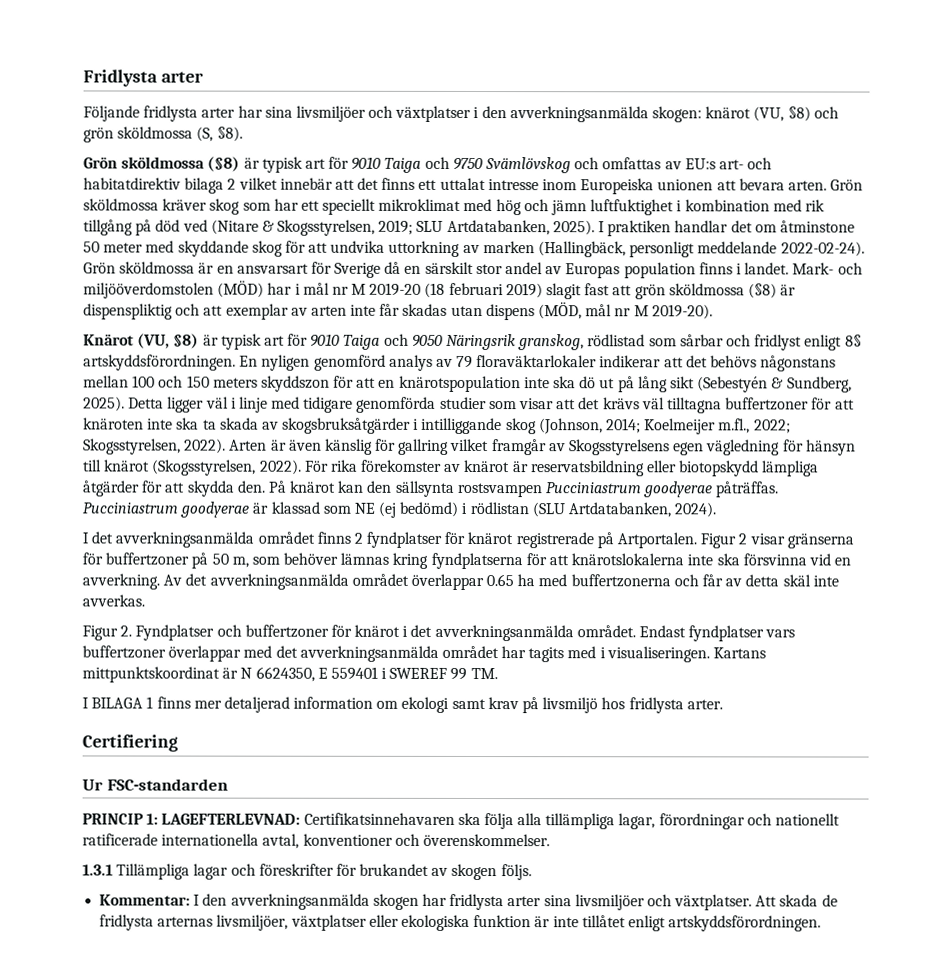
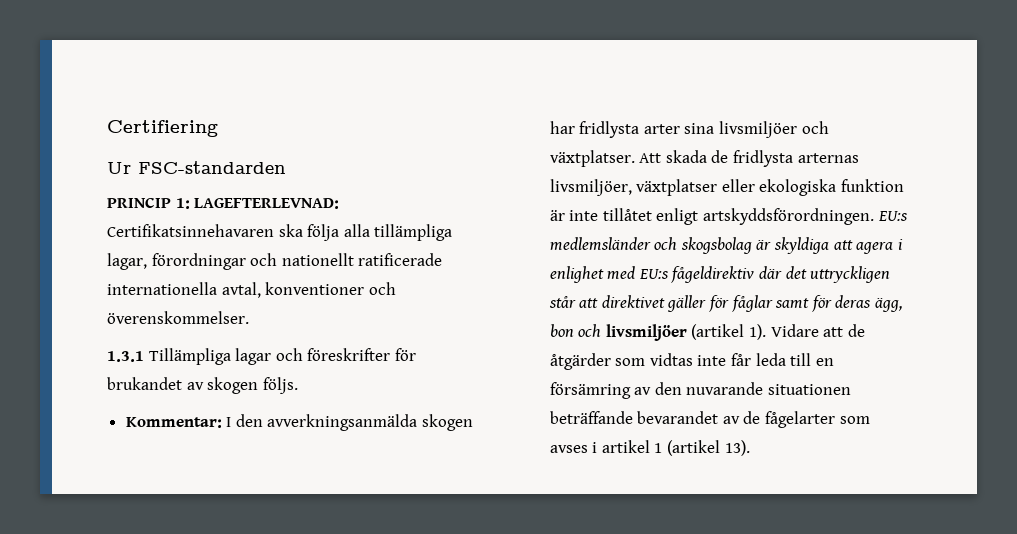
[83,69,204,87] [83,105,839,123] [83,126,243,143] [83,156,773,174] [83,177,864,195] [83,198,825,216] [83,219,855,237] [83,240,865,258] [83,261,863,279] [83,280,797,300] [83,302,713,321] [83,333,862,351] [83,354,837,372] [83,375,852,393] [83,396,855,414] [83,417,791,435] [83,438,856,456] [83,459,820,477] [82,480,780,498] [82,501,717,518] [82,531,854,549] [82,552,852,570] [82,573,839,591] [82,594,145,607] [82,624,796,642] [82,645,767,663] [82,666,498,683] [82,696,723,714] Fridlysta arter // Följande fridlysta arter har sina livsmiljöer och växtplatser i den avverkningsanmälda skogen: knärot (VU, §8) och grön sköldmossa (S, §8). // Grön sköldmossa (§8) är typisk art för 9010 Taiga och 9750 Svämlövskog och omfattas av EU:s art- och habitatdirektiv bilaga 2 vilket innebär att det finns ett uttalat intresse inom Europeiska unionen att bevara arten. Grön sköldmossa kräver skog som har ett speciellt mikroklimat med hög och jämn luftfuktighet i kombination med rik tillgång på död ved (Nitare & Skogsstyrelsen, 2019; SLU Artdatabanken, 2025). I praktiken handlar det om åtminstone 50 meter med skyddande skog för att undvika uttorkning av marken (Hallingbäck, personligt meddelande 2022-02-24). Grön sköldmossa är en ansvarsart för Sverige då en särskilt stor andel av Europas population finns i landet. Mark- och miljööverdomstolen (MÖD) har i mål nr M 2019-20 (18 februari 2019) slagit fast att grön sköldmossa (§8) är dispenspliktig och att exemplar av arten inte får skadas utan dispens (MÖD, mål nr M 2019-20). // Knärot (VU, §8) är typisk art för 9010 Taiga och 9050 Näringsrik granskog, rödlistad som sårbar och fridlyst enligt 8§ artskyddsförordningen. En nyligen genomförd analys av 79 floraväktarlokaler indikerar att det behövs någonstans mellan 100 och 150 meters skyddszon för att en knärotspopulation inte ska dö ut på lång sikt (Sebestyén & Sundberg, 2025). Detta ligger väl i linje med tidigare genomförda studier som visar att det krävs väl tilltagna buffertzoner för att knäroten inte ska ta skada av skogsbruksåtgärder i intilliggande skog (Johnson, 2014; Koelmeijer m.fl., 2022; Skogsstyrelsen, 2022). Arten är även känslig för gallring vilket framgår av Skogsstyrelsens egen vägledning för hänsyn till knärot (Skogsstyrelsen, 2022). För rika förekomster av knärot är reservatsbildning eller biotopskydd lämpliga åtgärder för att skydda den. På knärot kan den sällsynta rostsvampen Pucciniastrum goodyerae påträffas. Pucciniastrum goodyerae är klassad som NE (ej bedömd) i rödlistan (SLU Artdatabanken, 2024). // I det avverkningsanmälda området finns 2 fyndplatser för knärot registrerade på Artportalen. Figur 2 visar gränserna för buffertzoner på 50 m, som behöver lämnas kring fyndplatserna för att knärotslokalerna inte ska försvinna vid en avverkning. Av det avverkningsanmälda området överlappar 0.65 ha med buffertzonerna och får av detta skäl inte avverkas. // Figur 2. Fyndplatser och buffertzoner för knärot i det avverkningsanmälda området. Endast fyndplatser vars buffertzoner överlappar med det avverkningsanmälda området har tagits med i visualiseringen. Kartans mittpunktskoordinat är N 6624350, E 559401 i SWEREF 99 TM. // I BILAGA 1 finns mer detaljerad information om ekologi samt krav på livsmiljö hos fridlysta arter. // -> (107, 128) none
(822, 923) none -> [877,211,908,221] [549,237,903,254] [549,266,891,283] [548,295,904,312] [549,324,865,341] [549,353,834,370] [549,382,852,399] [549,411,870,428] [549,440,750,456] EU:s medlemsländer och skogsbolag är skyldiga att agera i enlighet med EU:s fågeldirektiv där det uttryckligen står att direktivet gäller för fåglar samt för deras ägg, bon och livsmiljöer (artikel 1). Vidare att de åtgärder som vidtas inte får leda till en försämring av den nuvarande situationen beträffande bevarandet av de fågelarter som avses i artikel 1 (artikel 13).

